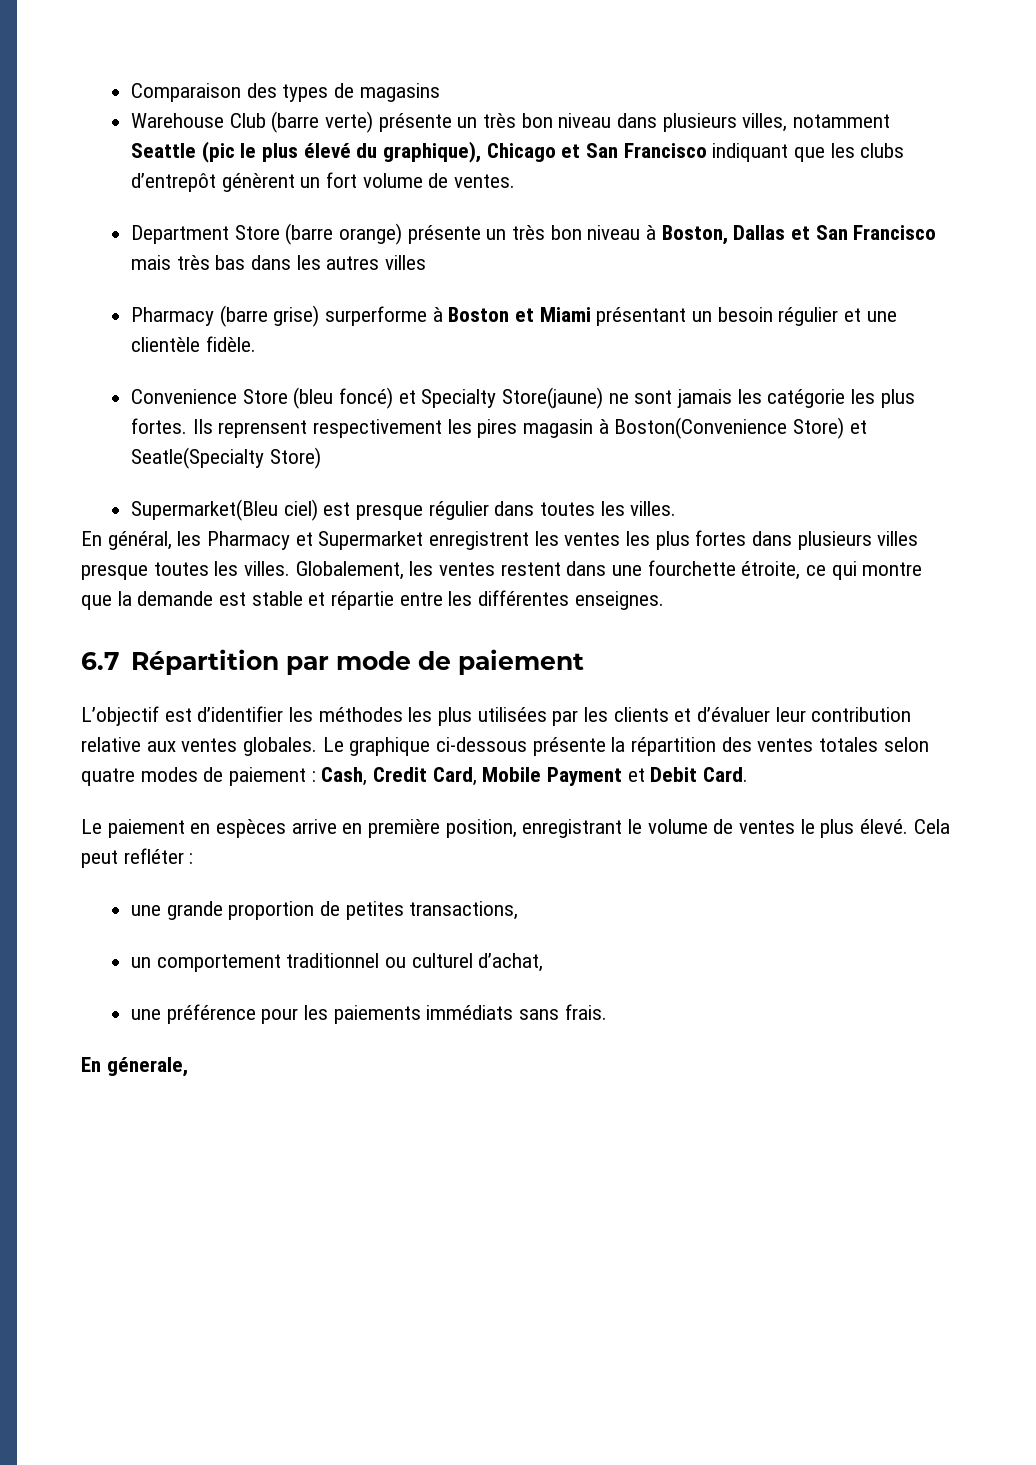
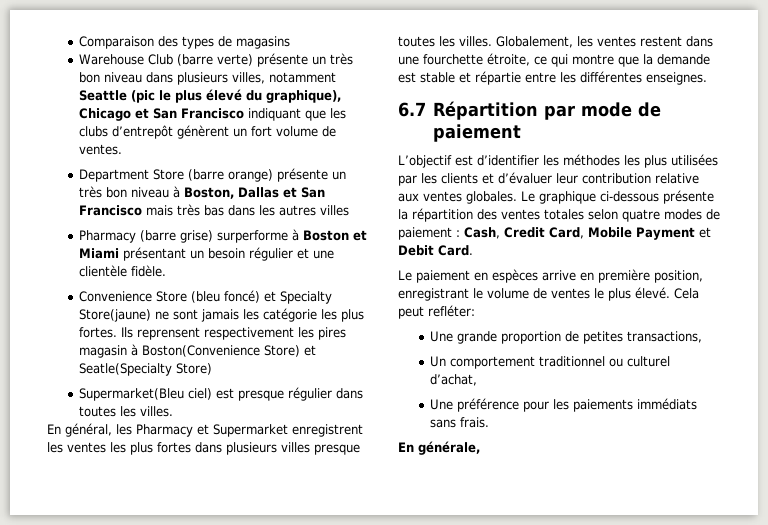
[123,848,194,864] [130,905,161,916] refléter : // une -> [428,305,475,317] [430,331,454,342] refléter: // Une
[130,957,151,968] un -> [430,356,447,367] Un
[130,1009,161,1020] une -> [430,399,454,410] Une
[106,1057,188,1077] génerale, -> [418,441,480,455] générale,

